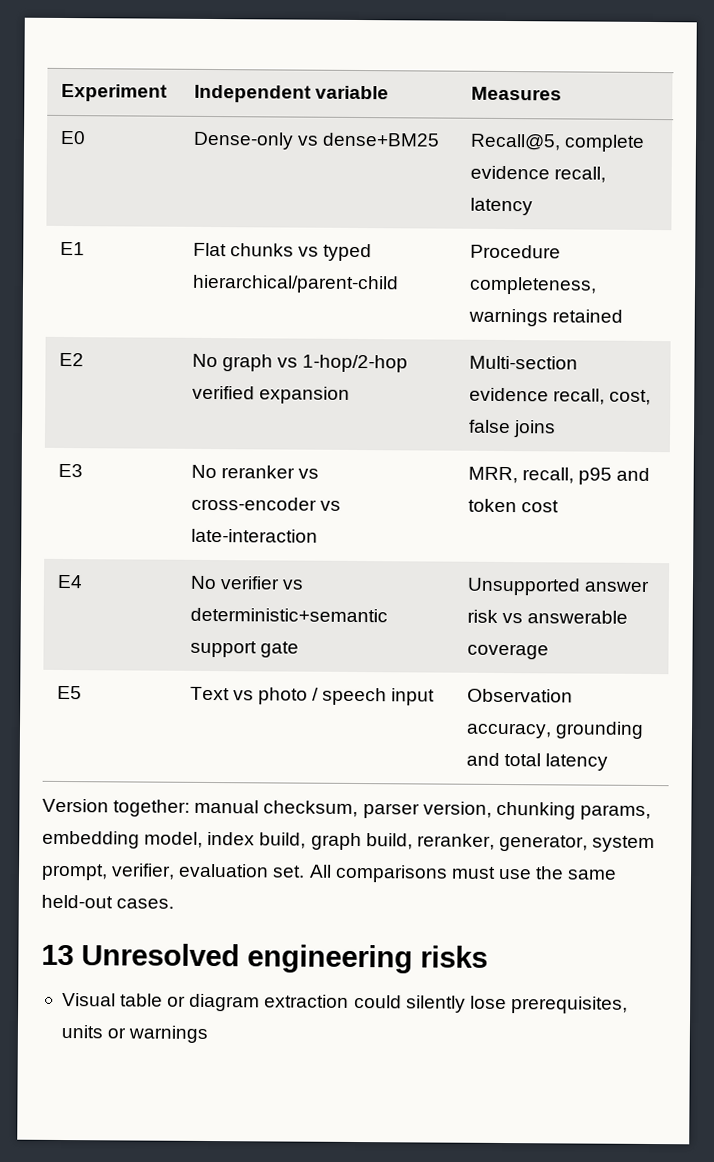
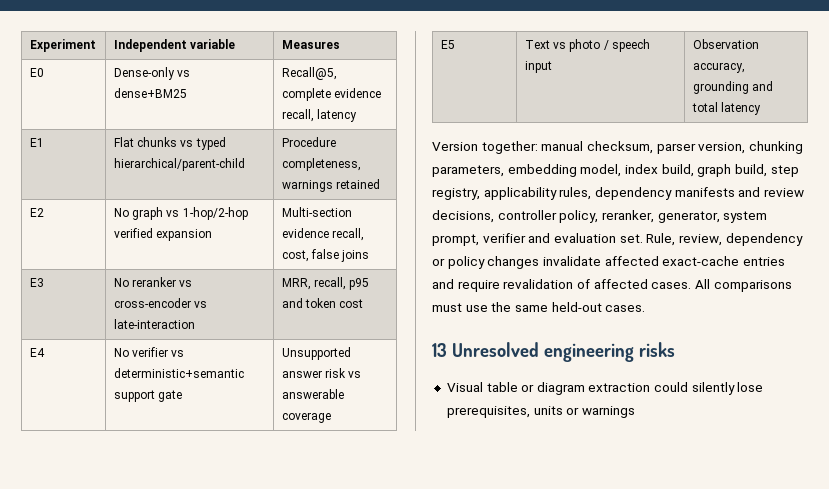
[579,804,651,821] params, -> [432,165,504,177] parameters,
[416,833,656,853] [41,863,306,881] reranker, generator, system prompt, verifier, evaluation set. -> [770,165,799,177] [432,187,804,200] [432,210,768,223] [432,233,803,246] [432,256,785,269] [432,279,692,292] step registry, applicability rules, dependency manifests and review decisions, controller policy, reranker, generator, system prompt, verifier and evaluation set. Rule, review, dependency or policy changes invalidate affected exact-cache entries and require revalidation of affected cases.

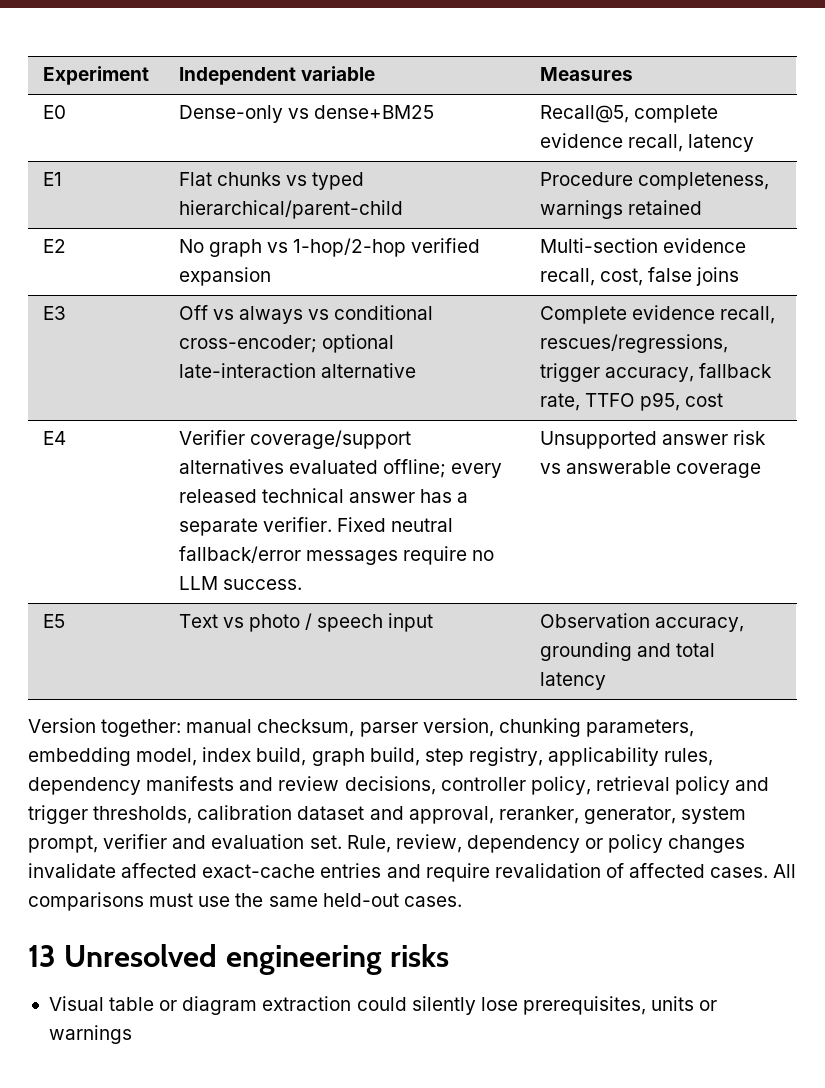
[113,277,193,287] [113,298,208,308] [113,319,195,329] [281,277,370,290] [281,298,364,308] [29,348,45,357] [113,347,185,357] [113,368,244,378] [113,390,183,402] No reranker vs cross-encoder vs late-interaction | MRR, recall, p95 and token cost // E4 | No verifier vs deterministic+semantic support gate -> [178,305,434,324] [178,334,394,353] [178,363,416,378] [539,305,775,324] [539,334,728,353] [539,363,772,382] [539,392,724,411] [42,431,66,445] [178,430,411,449] [178,459,503,478] [178,488,469,503] [178,517,454,536] [178,546,495,565] [178,576,302,590] Off vs always vs conditional cross-encoder; optional late-interaction alternative | Complete evidence recall, rescues/regressions, trigger accuracy, fallback rate, TTFO p95, cost // E4 | Verifier coverage/support alternatives evaluated offline; every released technical answer has a separate verifier. Fixed neutral fallback/error messages require no LLM success.
(599, 216) none -> [595,776,770,795] [28,805,494,824] retrieval policy and trigger thresholds, calibration dataset and approval,

